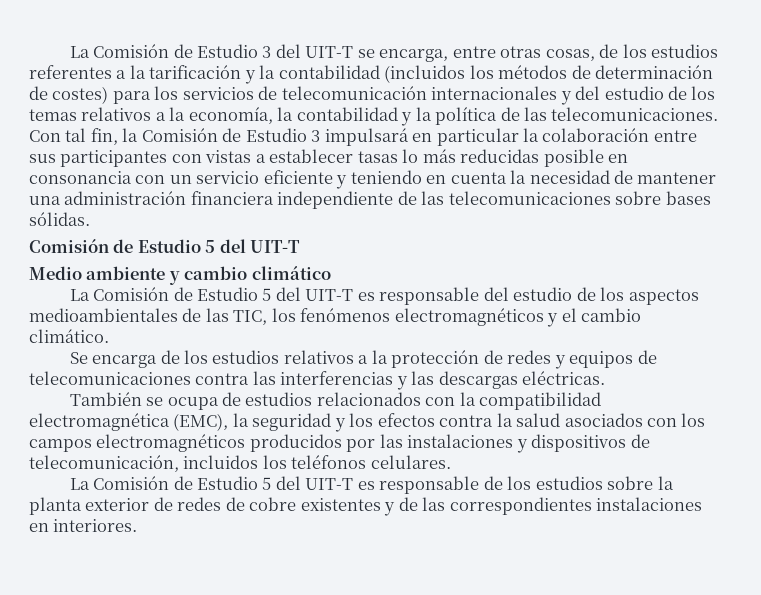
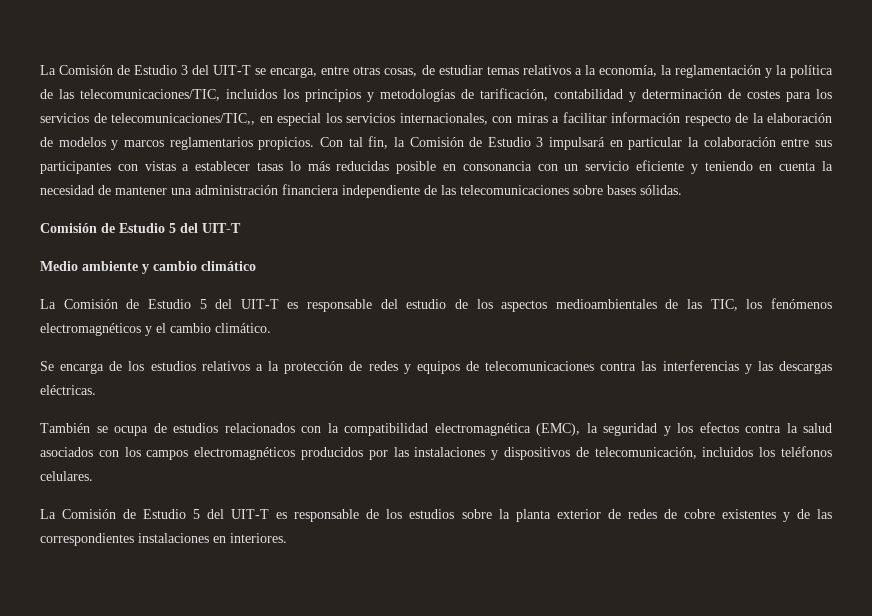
[622,44,719,58] [29,65,714,84] [29,86,716,105] los estudios referentes a la tarificación y la contabilidad (incluidos los métodos de determinación de costes) para los servicios de telecomunicación internacionales y del estudio de los -> [438,65,483,75] estudiar
[296,107,398,121] contabilidad -> [674,65,761,78] reglamentación
[551,107,719,121] telecomunicaciones. -> [80,88,832,102] [40,112,832,126] [40,137,315,150] telecomunicaciones/TIC, incluidos los principios y metodologías de tarificación, contabilidad y determinación de costes para los servicios de telecomunicaciones/TIC,, en especial los servicios internacionales, con miras a facilitar información respecto de la elaboración de modelos y marcos reglamentarios propicios.

